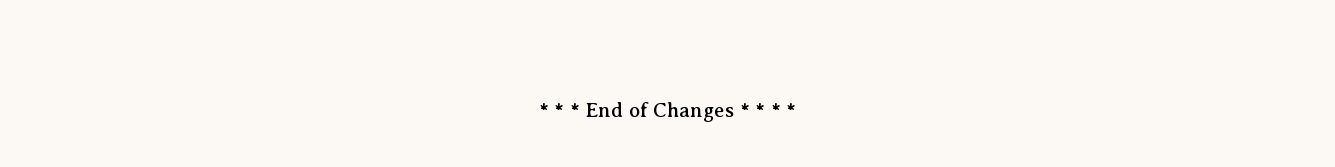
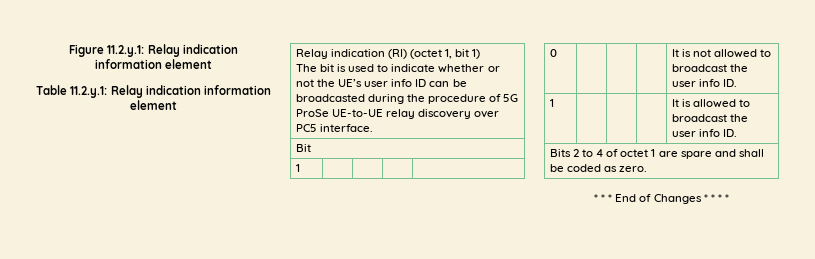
(538, 110) none -> [69,44,238,57] [94,59,213,69] [36,85,271,98] [130,100,177,110] [295,49,481,59] [295,64,500,73] [295,79,467,87] [295,94,519,104] [295,109,500,119] [295,124,373,132] [295,144,311,152] [295,164,300,172] [549,49,557,57] [671,49,772,58] [671,64,748,72] [671,79,738,87] [549,99,554,107] [671,99,751,108] [671,114,748,122] [671,129,738,137] [549,149,764,159] [549,164,648,172] Figure 11.2.y.1: Relay indication information element // Table 11.2.y.1: Relay indication information element // Relay indication (RI) (octet 1, bit 1) // The bit is used to indicate whether or not the UE’s user info ID can be broadcasted during the procedure of 5G ProSe UE-to-UE relay discovery over PC5 interface. // Bit // 1 | | | | // 0 | | | | It is not allowed to broadcast the user info ID. // 1 | | | | It is allowed to broadcast the user info ID. // Bits 2 to 4 of octet 1 are spare and shall be coded as zero. //

